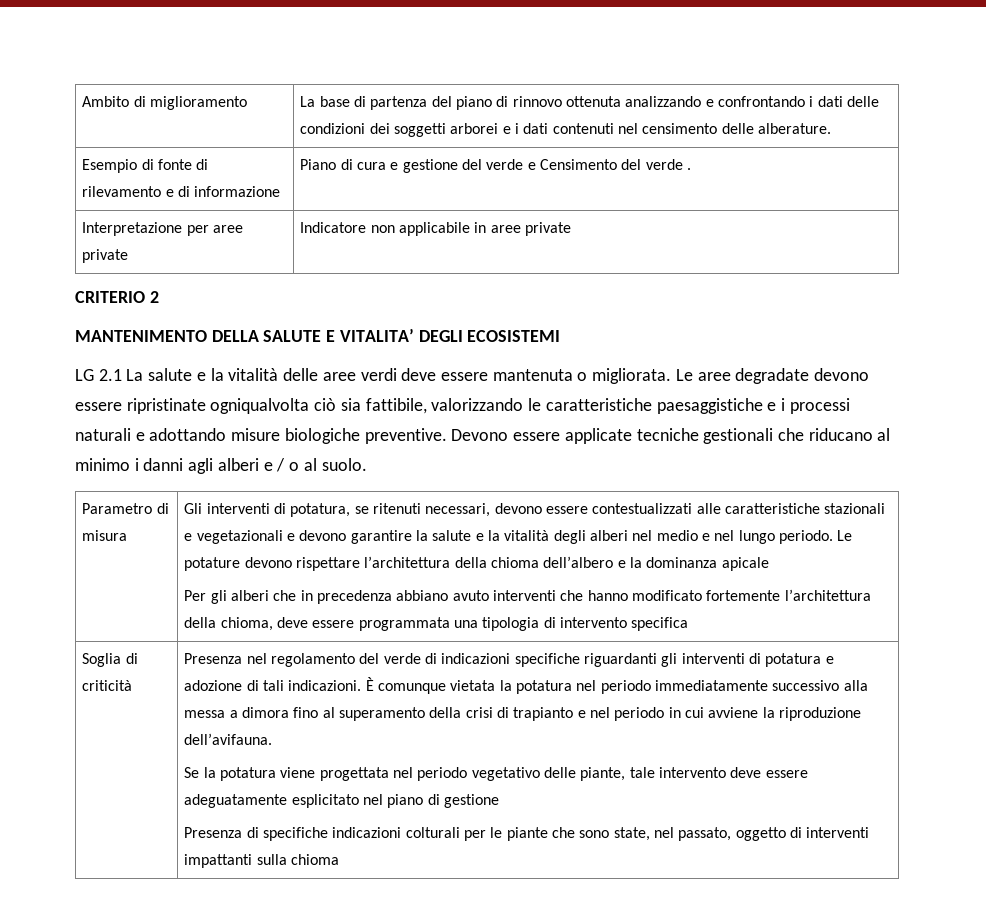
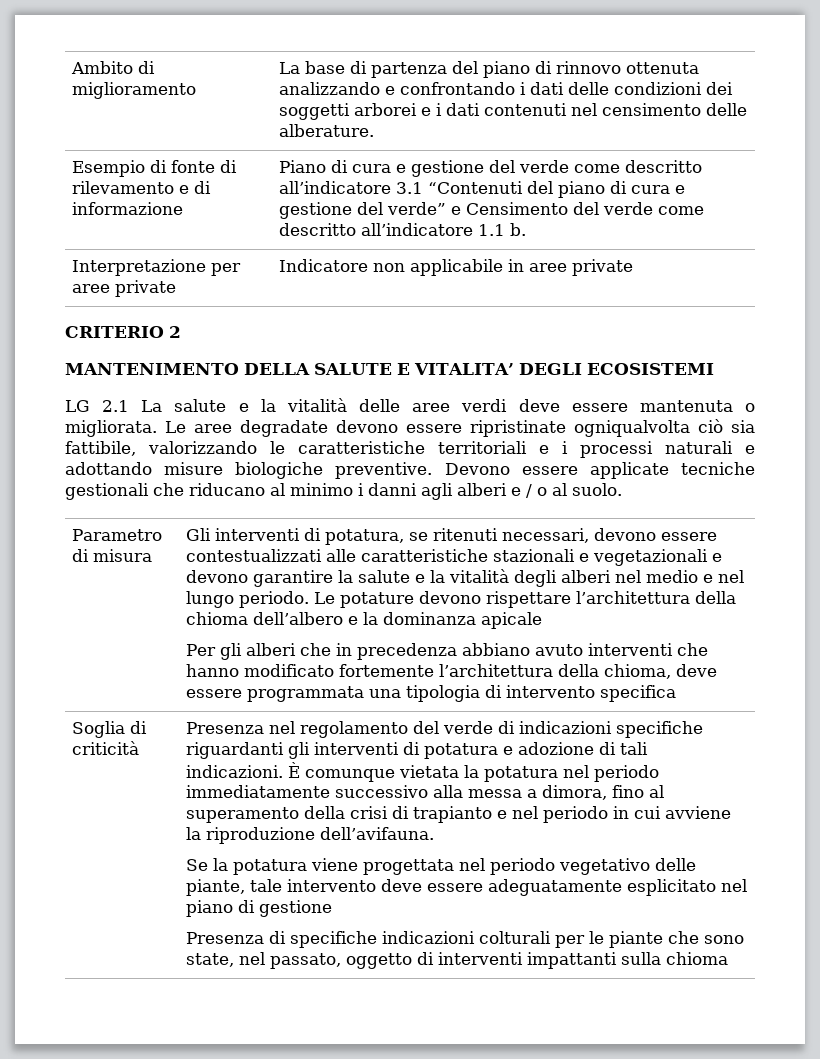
[527,159,691,170] e Censimento del verde . -> [573,160,702,173] [278,181,685,198] [278,202,704,219] [278,223,526,236] come descritto all’indicatore 3.1 “Contenuti del piano di cura e gestione del verde” e Censimento del verde come descritto all’indicatore 1.1 b.
[656,398,763,414] paesaggistiche -> [438,441,527,454] territoriali
[242,707,290,718] dimora -> [541,785,607,800] dimora,

